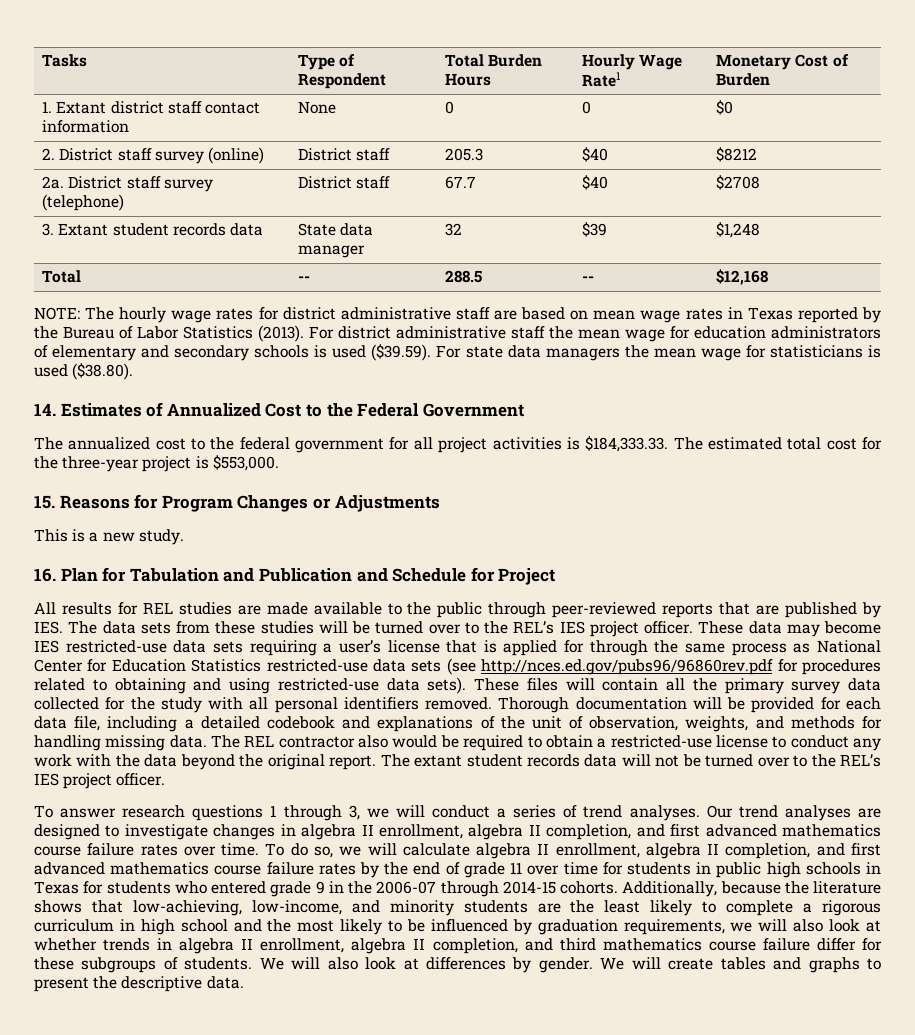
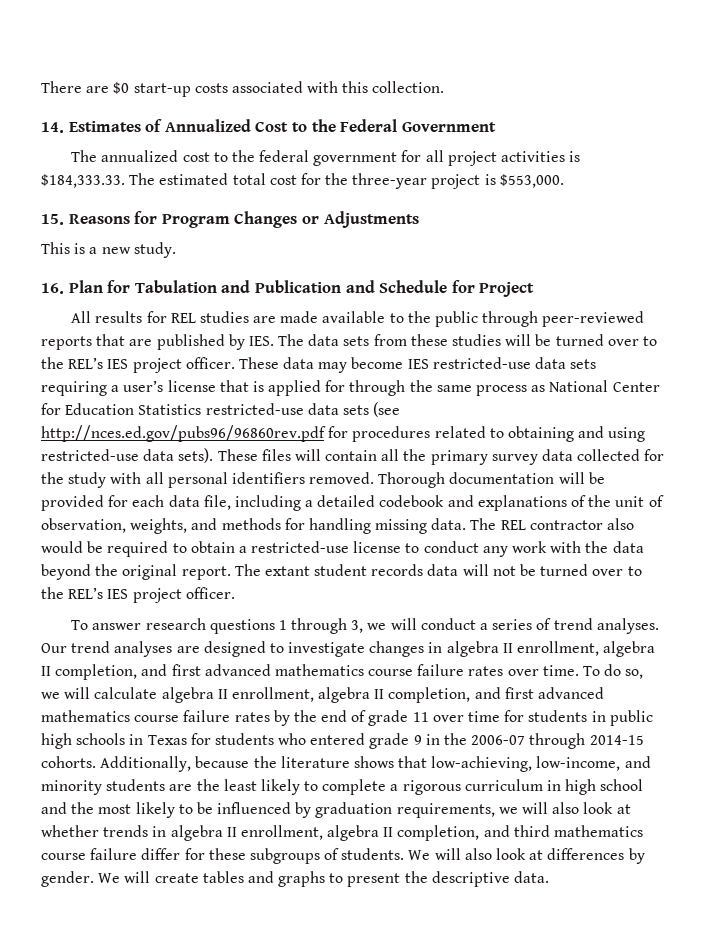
[42,54,88,67] [298,54,356,70] [298,73,387,89] [445,54,543,67] [445,73,492,86] [582,54,683,70] [582,72,622,87] [716,54,849,70] [716,73,771,86] [42,101,260,114] [42,120,130,133] [298,101,337,114] [445,101,455,114] [582,101,592,114] [716,100,734,115] [42,147,264,164] [298,148,391,161] [445,148,484,161] [582,147,609,162] [716,147,758,162] [42,176,213,192] [42,194,125,211] [298,176,391,189] [445,176,477,189] [582,175,609,190] [716,175,761,190] [42,223,263,236] [298,223,374,236] [298,245,366,258] [445,223,463,236] [582,222,608,237] [716,222,761,238] [42,270,82,283] [298,276,311,282] [445,270,483,283] [582,276,595,282] [716,269,769,285] [34,307,881,323] [34,325,881,342] [34,344,881,361] [34,363,134,380] Tasks | Type of Respondent | Total Burden Hours | Hourly Wage Rate1 | Monetary Cost of Burden // 1. Extant district staff contact information | None | 0 | 0 | $0 // 2. District staff survey (online) | District staff | 205.3 | $40 | $8212 // 2a. District staff survey (telephone) | District staff | 67.7 | $40 | $2708 // 3. Extant student records data | State data manager | 32 | $39 | $1,248 // Total | -- | 288.5 | -- | $12,168 // NOTE: The hourly wage rates for district administrative staff are based on mean wage rates in Texas reported by the Bureau of Labor Statistics (2013). For district administrative staff the mean wage for education administrators of elementary and secondary schools is used ($39.59). For state data managers the mean wage for statisticians is used ($38.80). -> [41,81,445,97] There are $0 start-up costs associated with this collection.

